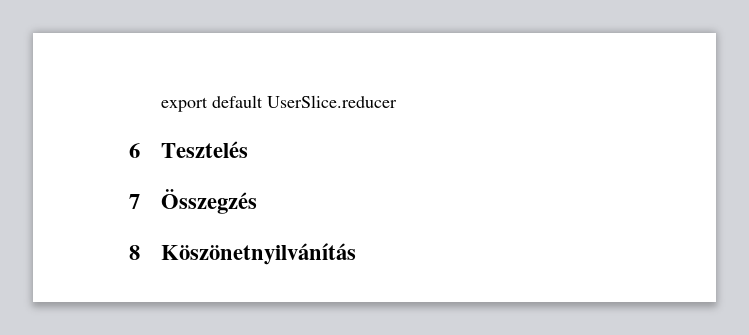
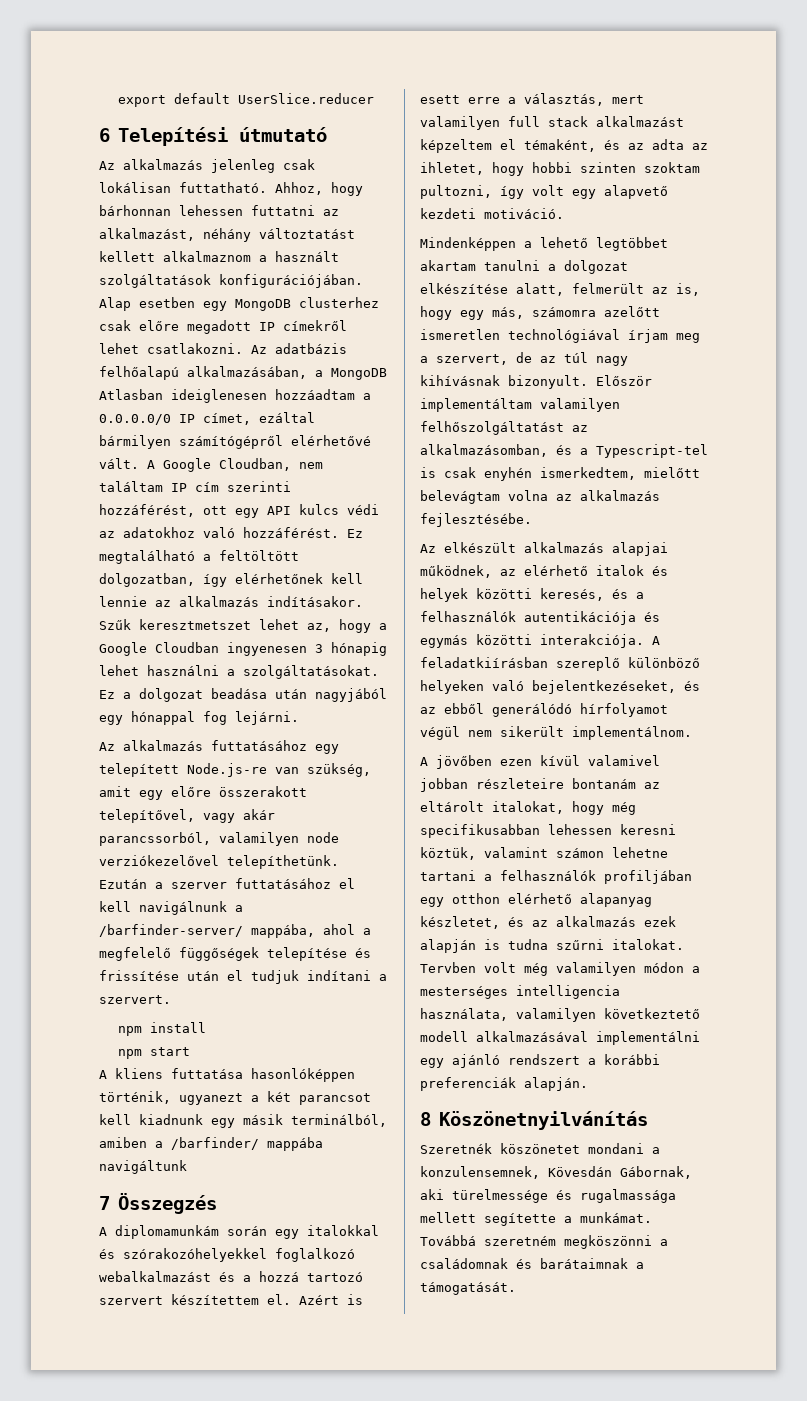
[160,141,248,158] [129,189,257,214] [129,243,356,265] Tesztelés // 7 Összegzés // 8 Köszönetnyilvánítás -> [118,127,328,146] [99,159,315,173] [99,182,363,196] [99,205,339,216] [99,228,355,242] [99,251,339,262] [99,274,363,288] [99,297,379,311] [99,320,347,334] [99,343,347,354] [99,366,387,380] [99,389,371,403] [99,412,315,425] [99,435,371,449] [99,458,323,472] [99,481,291,492] [99,504,379,518] [99,527,363,538] [99,550,299,564] [99,573,363,587] [99,596,363,607] [99,619,387,633] [99,642,387,656] [99,665,379,679] [99,688,387,702] [99,711,299,725] [99,740,339,754] [99,763,371,777] [99,786,307,800] [99,809,275,823] [99,832,339,846] [99,855,339,869] [99,878,355,889] [99,901,243,915] [99,924,371,938] [99,947,371,961] [99,970,387,984] [99,995,171,1004] [118,1022,207,1036] [118,1047,191,1059] [99,1068,355,1082] [99,1091,371,1105] [99,1114,387,1128] [99,1137,323,1151] [99,1160,187,1174] [99,1193,218,1214] [99,1225,379,1239] [99,1248,355,1262] [99,1271,363,1282] [99,1294,363,1305] [420,93,644,106] [420,116,684,130] [420,139,708,153] [420,162,700,176] [420,185,668,199] [420,208,564,219] [420,237,668,251] [420,260,628,274] [420,283,700,296] [420,306,660,320] [420,329,700,343] [420,352,628,366] [420,375,652,389] [420,398,620,412] [420,421,588,435] [420,444,708,458] [420,467,700,481] [420,490,660,504] [420,513,532,527] [420,542,668,556] [420,565,668,578] [420,588,644,602] [420,611,660,625] [420,634,660,648] [420,657,700,671] [420,680,700,694] [420,703,668,717] [420,726,692,740] [420,755,660,769] [420,778,660,792] [420,801,636,815] [420,824,676,838] [420,847,668,860] [420,870,692,884] [420,893,652,907] [420,916,676,929] [420,939,684,953] [420,962,700,976] [420,985,620,999] [420,1008,700,1022] [420,1031,700,1045] [420,1054,660,1068] [420,1077,588,1091] [420,1111,649,1130] [420,1143,660,1154] [420,1166,692,1179] [420,1189,676,1203] [420,1212,652,1226] [420,1235,668,1249] [420,1258,644,1269] [420,1282,516,1295] Telepítési útmutató // Az alkalmazás jelenleg csak lokálisan futtatható. Ahhoz, hogy bárhonnan lehessen futtatni az alkalmazást, néhány változtatást kellett alkalmaznom a használt szolgáltatások konfigurációjában. Alap esetben egy MongoDB clusterhez csak előre megadott IP címekről lehet csatlakozni. Az adatbázis felhőalapú alkalmazásában, a MongoDB Atlasban ideiglenesen hozzáadtam a 0.0.0.0/0 IP címet, ezáltal bármilyen számítógépről elérhetővé vált. A Google Cloudban, nem találtam IP cím szerinti hozzáférést, ott egy API kulcs védi az adatokhoz való hozzáférést. Ez megtalálható a feltöltött dolgozatban, így elérhetőnek kell lennie az alkalmazás indításakor. Szűk keresztmetszet lehet az, hogy a Google Cloudban ingyenesen 3 hónapig lehet használni a szolgáltatásokat. Ez a dolgozat beadása után nagyjából egy hónappal fog lejárni. // Az alkalmazás futtatásához egy telepített Node.js-re van szükség, amit egy előre összerakott telepítővel, vagy akár parancssorból, valamilyen node verziókezelővel telepíthetünk. Ezután a szerver futtatásához el kell navigálnunk a /barfinder-server/ mappába, ahol a megfelelő függőségek telepítése és frissítése után el tudjuk indítani a szervert. // npm install // npm start // A kliens futtatása hasonlóképpen történik, ugyanezt a két parancsot kell kiadnunk egy másik terminálból, amiben a /barfinder/ mappába navigáltunk // 7 Összegzés // A diplomamunkám során egy italokkal és szórakozóhelyekkel foglalkozó webalkalmazást és a hozzá tartozó szervert készítettem el. Azért is esett erre a választás, mert valamilyen full stack alkalmazást képzeltem el témaként, és az adta az ihletet, hogy hobbi szinten szoktam pultozni, így volt egy alapvető kezdeti motiváció. // Mindenképpen a lehető legtöbbet akartam tanulni a dolgozat elkészítése alatt, felmerült az is, hogy egy más, számomra azelőtt ismeretlen technológiával írjam meg a szervert, de az túl nagy kihívásnak bizonyult. Először implementáltam valamilyen felhőszolgáltatást az alkalmazásomban, és a Typescript-tel is csak enyhén ismerkedtem, mielőtt belevágtam volna az alkalmazás fejlesztésébe. // Az elkészült alkalmazás alapjai működnek, az elérhető italok és helyek közötti keresés, és a felhasználók autentikációja és egymás közötti interakciója. A feladatkiírásban szereplő különböző helyeken való bejelentkezéseket, és az ebből generálódó hírfolyamot végül nem sikerült implementálnom. // A jövőben ezen kívül valamivel jobban részleteire bontanám az eltárolt italokat, hogy még specifikusabban lehessen keresni köztük, valamint számon lehetne tartani a felhasználók profiljában egy otthon elérhető alapanyag készletet, és az alkalmazás ezek alapján is tudna szűrni italokat. Tervben volt még valamilyen módon a mesterséges intelligencia használata, valamilyen következtető modell alkalmazásával implementálni egy ajánló rendszert a korábbi preferenciák alapján. // 8 Köszönetnyilvánítás // Szeretnék köszönetet mondani a konzulensemnek, Kövesdán Gábornak, aki türelmessége és rugalmassága mellett segítette a munkámat. Továbbá szeretném megköszönni a családomnak és barátaimnak a támogatását.

